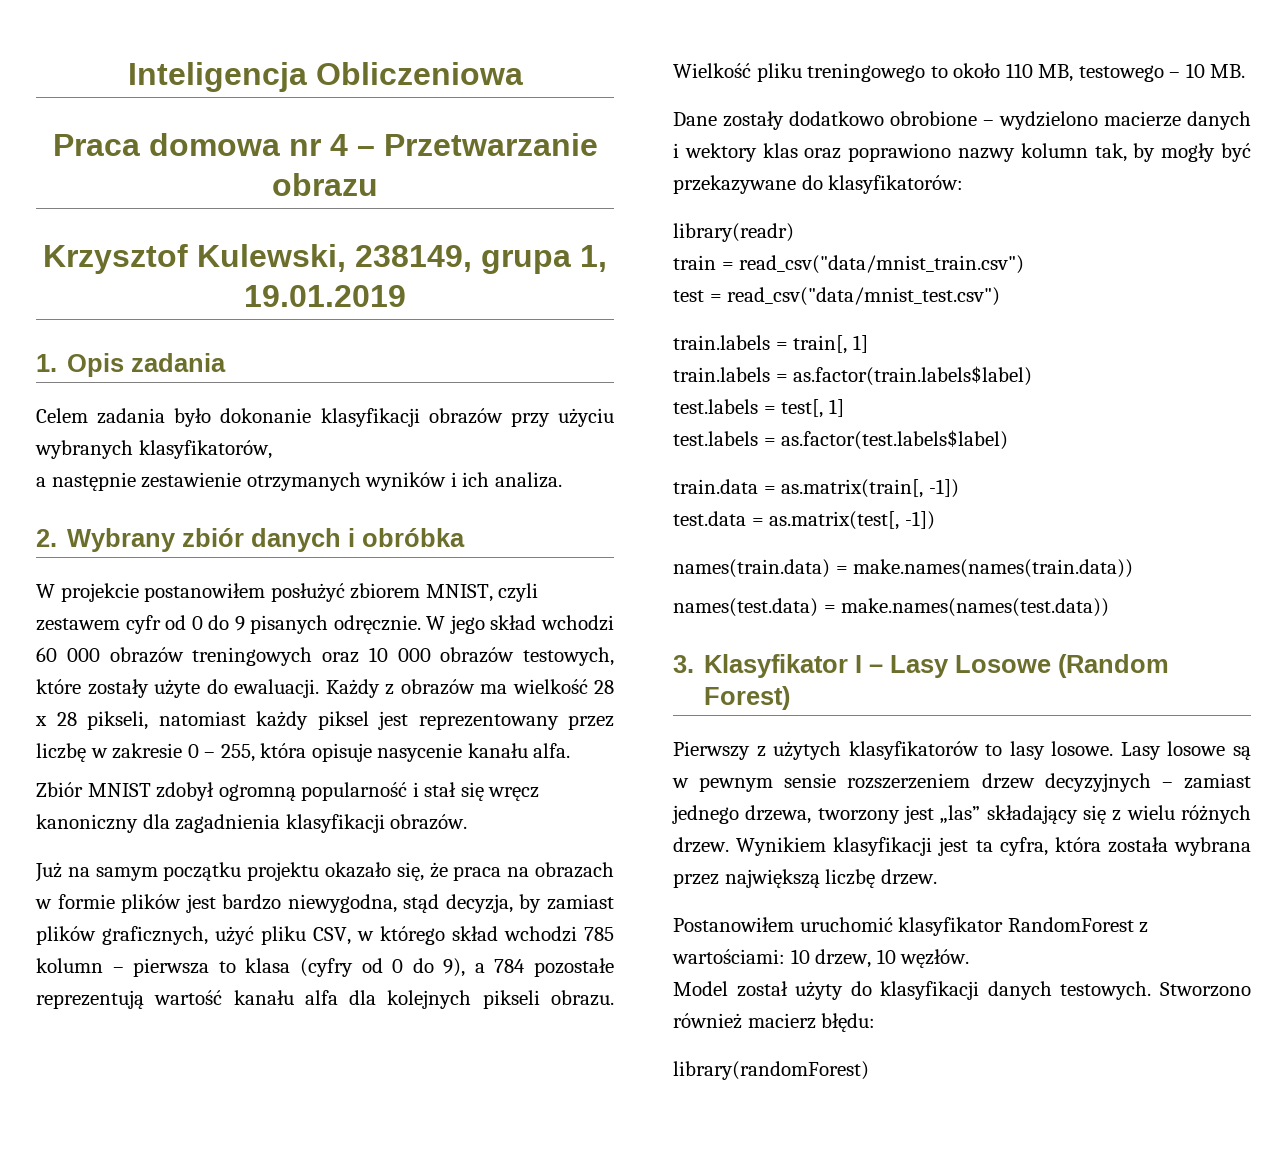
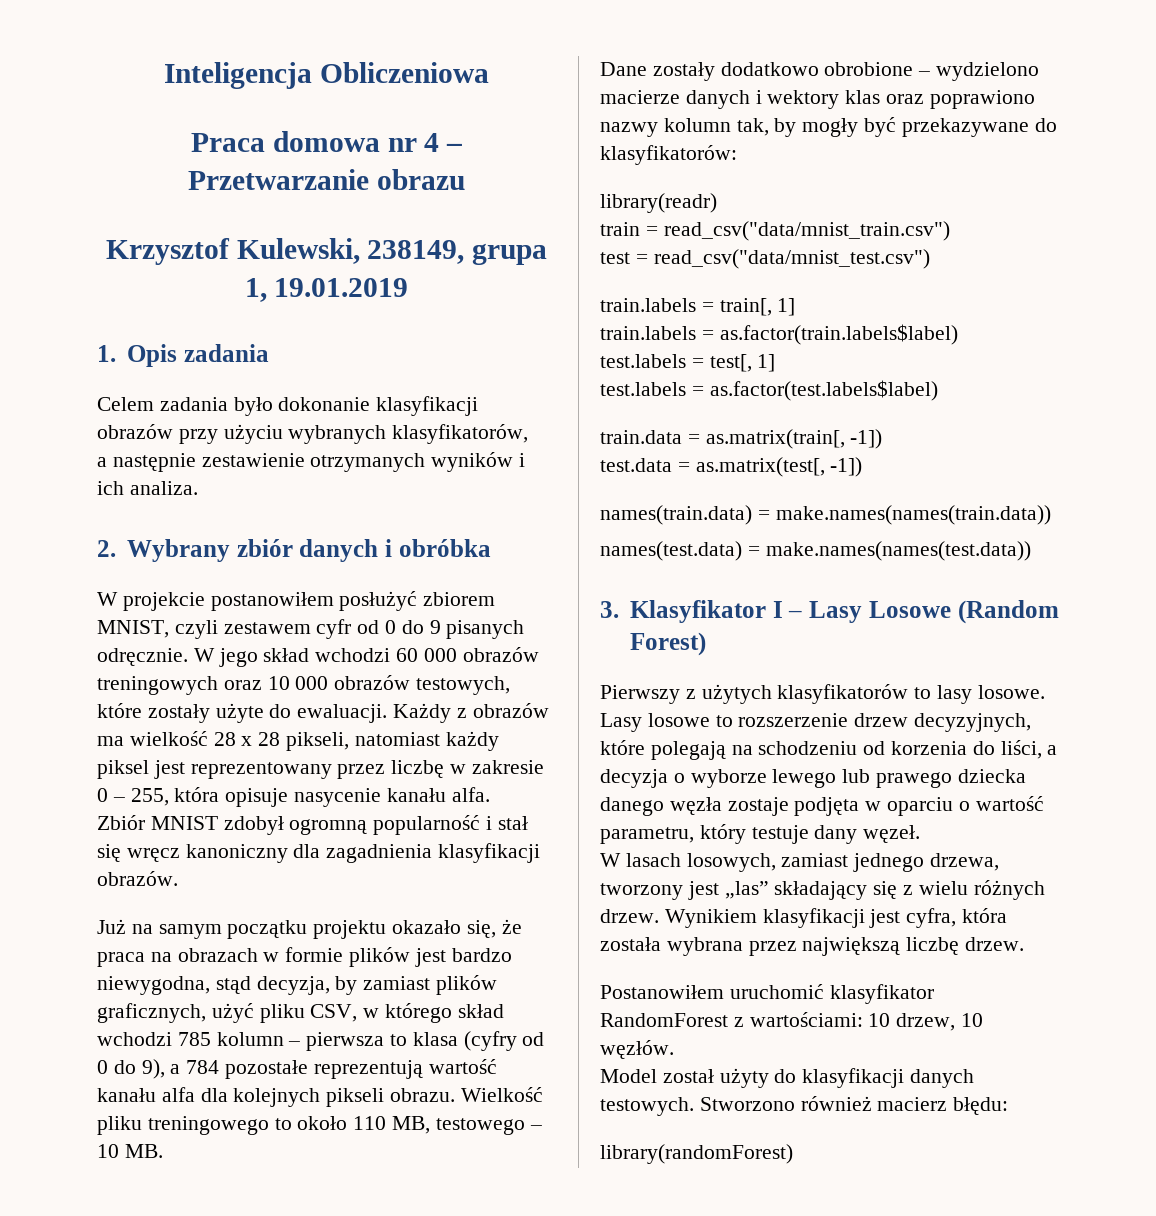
[1233,746,1251,760] [672,773,1173,792] są w pewnym sensie rozszerzeniem drzew decyzyjnych – -> [715,713,1032,732] [600,740,1058,760] [600,769,1026,788] [600,796,1044,816] [600,824,921,844] [600,853,776,872] to rozszerzenie drzew decyzyjnych, które polegają na schodzeniu od korzenia do liści, a decyzja o wyborze lewego lub prawego dziecka danego węzła zostaje podjęta w oparciu o wartość parametru, który testuje dany węzeł. // W lasach losowych,
[975,840,993,852] ta -> (901, 918) none

